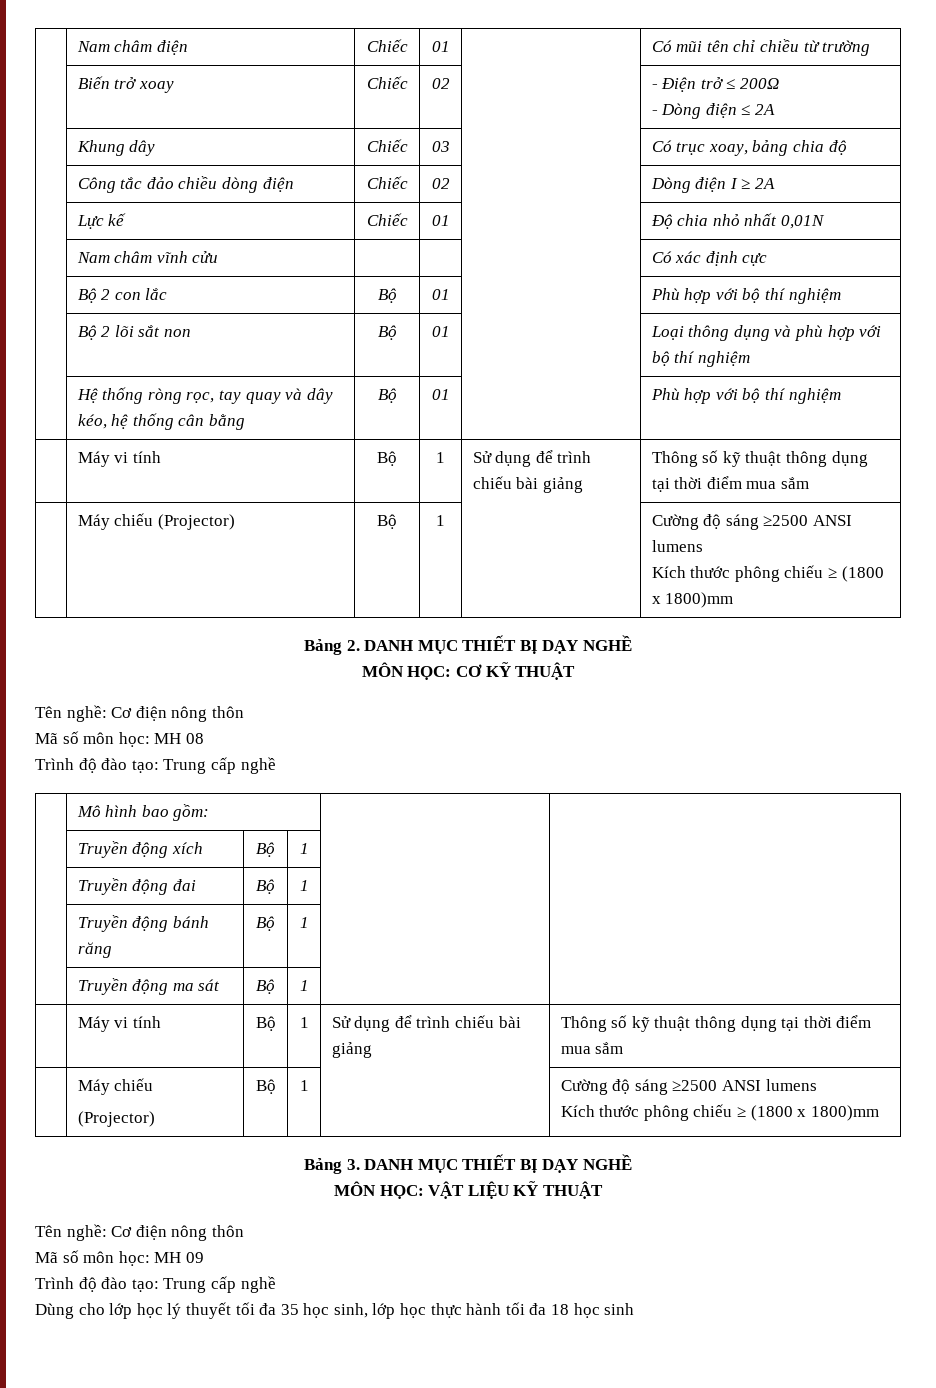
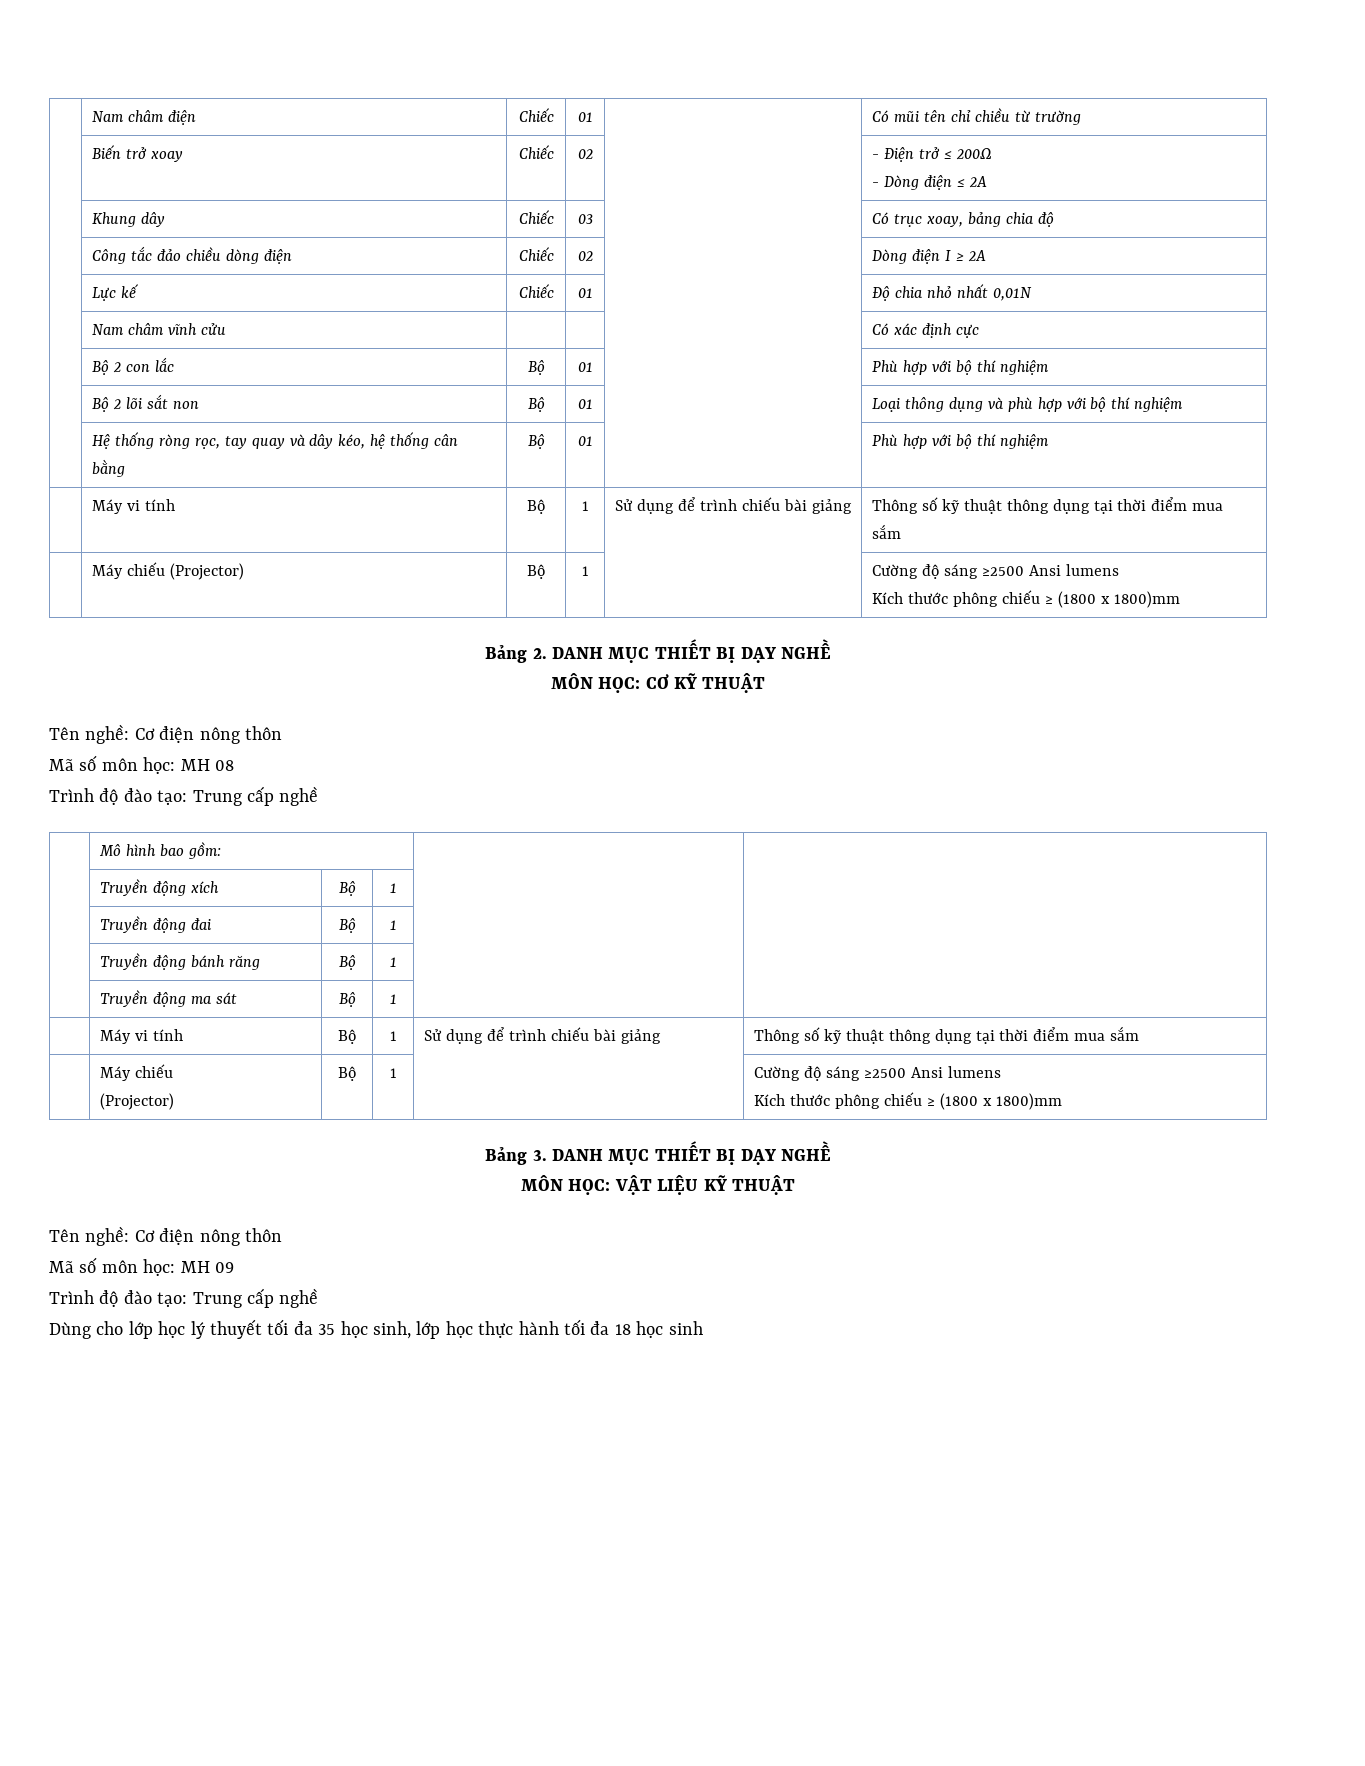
[813,515,853,526] ANSI -> [1028,565,1061,576] Ansi
[722,1080,762,1091] ANSI -> [910,1067,943,1078] Ansi

